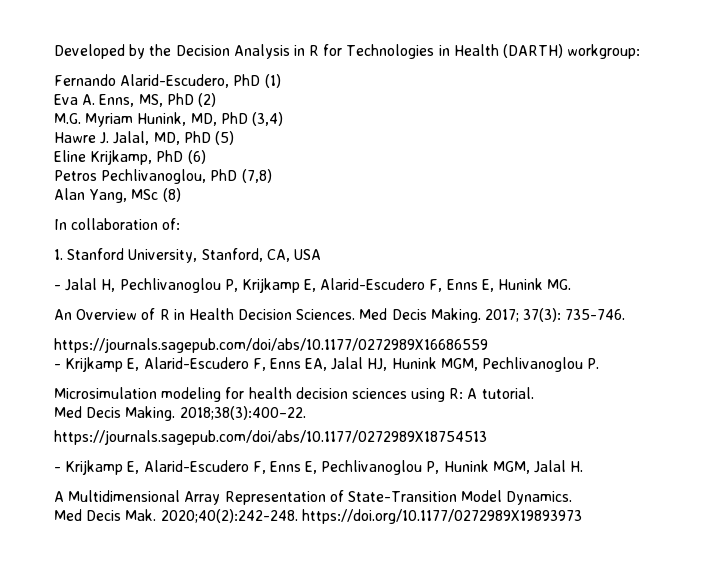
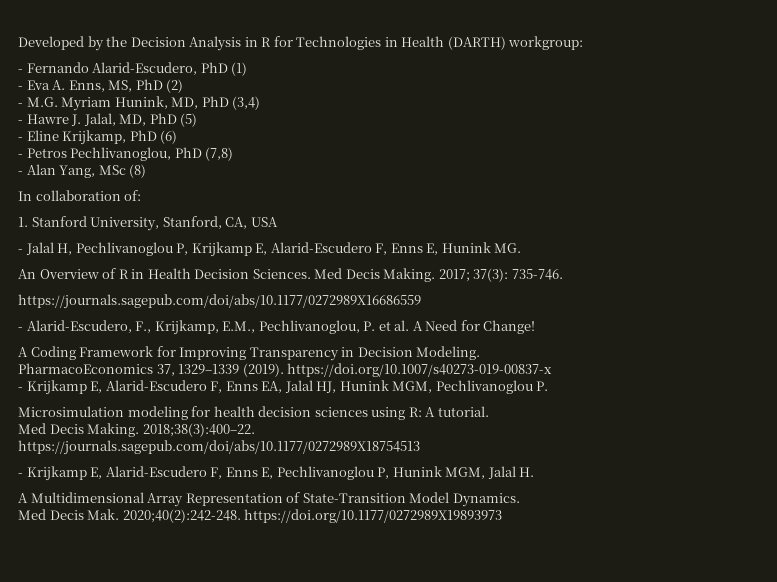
(641, 51) none -> [18,69,23,73] -
(281, 81) none -> [18,86,23,90] -
(216, 100) none -> [18,103,23,107] -
(283, 119) none -> [18,120,23,124] -
(234, 138) none -> [18,137,23,141] -
(206, 157) none -> [18,154,23,158] -
(272, 176) none -> [18,171,23,175] -
(488, 345) none -> [18,320,536,335] [18,346,481,361] [18,363,553,377] // - Alarid-Escudero, F., Krijkamp, E.M., Pechlivanoglou, P. et al. A Need for Change! // A Coding Framework for Improving Transparency in Decision Modeling. // PharmacoEconomics 37, 1329–1339 (2019). https://doi.org/10.1007/s40273-019-00837-x

